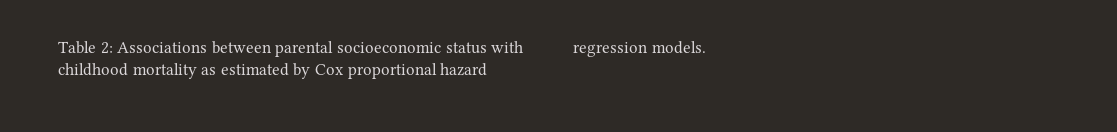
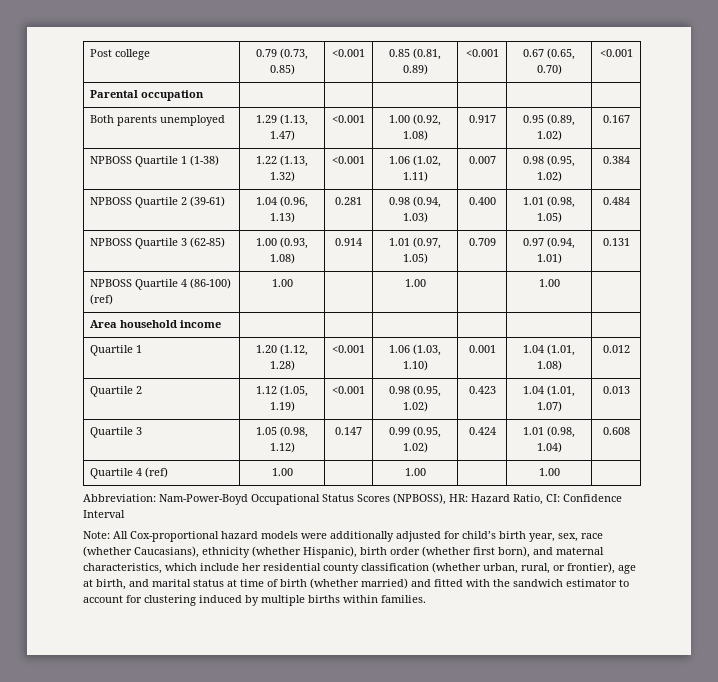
[58,41,524,57] [58,63,488,79] [573,41,706,57] Table 2: Associations between parental socioeconomic status with childhood mortality as estimated by Cox proportional hazard regression models. -> [90,49,151,60] [256,48,308,60] [269,64,295,75] [332,49,365,57] [389,48,441,60] [402,64,428,75] [465,49,499,57] [523,48,575,60] [536,64,562,75] [599,49,633,57] [90,90,205,101] [90,115,226,126] [256,114,308,126] [269,130,295,141] [332,115,365,123] [389,114,441,126] [402,130,428,141] [468,115,496,123] [523,114,575,126] [536,130,562,141] [602,115,630,123] [90,155,220,167] [256,155,308,167] [269,171,295,182] [332,156,365,164] [389,155,441,167] [402,171,428,182] [468,156,496,164] [523,155,575,167] [536,171,562,182] [602,156,630,164] [90,196,226,208] [256,196,308,208] [269,212,295,223] [335,197,362,205] [389,196,441,208] [402,212,428,223] [468,197,496,205] [523,196,575,208] [536,212,562,223] [602,197,630,205] [90,237,226,249] [256,237,308,249] [269,253,295,264] [335,238,362,246] [389,237,441,249] [402,253,428,264] [468,238,496,246] [523,237,575,249] [536,253,562,264] [602,238,630,246] [90,278,232,290] [90,294,114,305] [271,279,293,287] [404,279,426,287] [538,279,560,287] [90,320,222,328] [90,345,143,356] [256,344,308,356] [269,360,295,371] [332,345,365,353] [389,344,441,356] [402,360,428,371] [468,345,496,353] [523,344,575,356] [536,360,562,371] [602,345,630,353] [90,386,143,397] [256,385,308,397] [269,401,295,412] [332,386,365,394] [389,385,441,397] [402,401,428,412] [468,386,496,394] [523,385,575,397] [536,401,562,412] [602,386,630,394] [90,427,143,438] [256,426,308,438] [269,442,295,453] [335,427,362,435] [389,426,441,438] [402,442,428,453] [468,427,496,435] [523,426,575,438] [536,442,562,453] [602,427,630,435] [90,467,169,479] [271,468,293,476] [404,468,426,476] [538,468,560,476] [83,493,622,505] [83,510,125,518] [83,531,603,542] [83,546,604,558] [83,562,636,574] [83,578,629,590] [83,595,426,606] Post college | 0.79 (0.73, 0.85) | <0.001 | 0.85 (0.81, 0.89) | <0.001 | 0.67 (0.65, 0.70) | <0.001 // Parental occupation | | | | | | // Both parents unemployed | 1.29 (1.13, 1.47) | <0.001 | 1.00 (0.92, 1.08) | 0.917 | 0.95 (0.89, 1.02) | 0.167 // NPBOSS Quartile 1 (1-38) | 1.22 (1.13, 1.32) | <0.001 | 1.06 (1.02, 1.11) | 0.007 | 0.98 (0.95, 1.02) | 0.384 // NPBOSS Quartile 2 (39-61) | 1.04 (0.96, 1.13) | 0.281 | 0.98 (0.94, 1.03) | 0.400 | 1.01 (0.98, 1.05) | 0.484 // NPBOSS Quartile 3 (62-85) | 1.00 (0.93, 1.08) | 0.914 | 1.01 (0.97, 1.05) | 0.709 | 0.97 (0.94, 1.01) | 0.131 // NPBOSS Quartile 4 (86-100) (ref) | 1.00 | | 1.00 | | 1.00 | // Area household income | | | | | | // Quartile 1 | 1.20 (1.12, 1.28) | <0.001 | 1.06 (1.03, 1.10) | 0.001 | 1.04 (1.01, 1.08) | 0.012 // Quartile 2 | 1.12 (1.05, 1.19) | <0.001 | 0.98 (0.95, 1.02) | 0.423 | 1.04 (1.01, 1.07) | 0.013 // Quartile 3 | 1.05 (0.98, 1.12) | 0.147 | 0.99 (0.95, 1.02) | 0.424 | 1.01 (0.98, 1.04) | 0.608 // Quartile 4 (ref) | 1.00 | | 1.00 | | 1.00 | // Abbreviation: Nam-Power-Boyd Occupational Status Scores (NPBOSS), HR: Hazard Ratio, CI: Confidence Interval // Note: All Cox-proportional hazard models were additionally adjusted for child’s birth year, sex, race (whether Caucasians), ethnicity (whether Hispanic), birth order (whether first born), and maternal characteristics, which include her residential county classification (whether urban, rural, or frontier), age at birth, and marital status at time of birth (whether married) and fitted with the sandwich estimator to account for clustering induced by multiple births within families.

